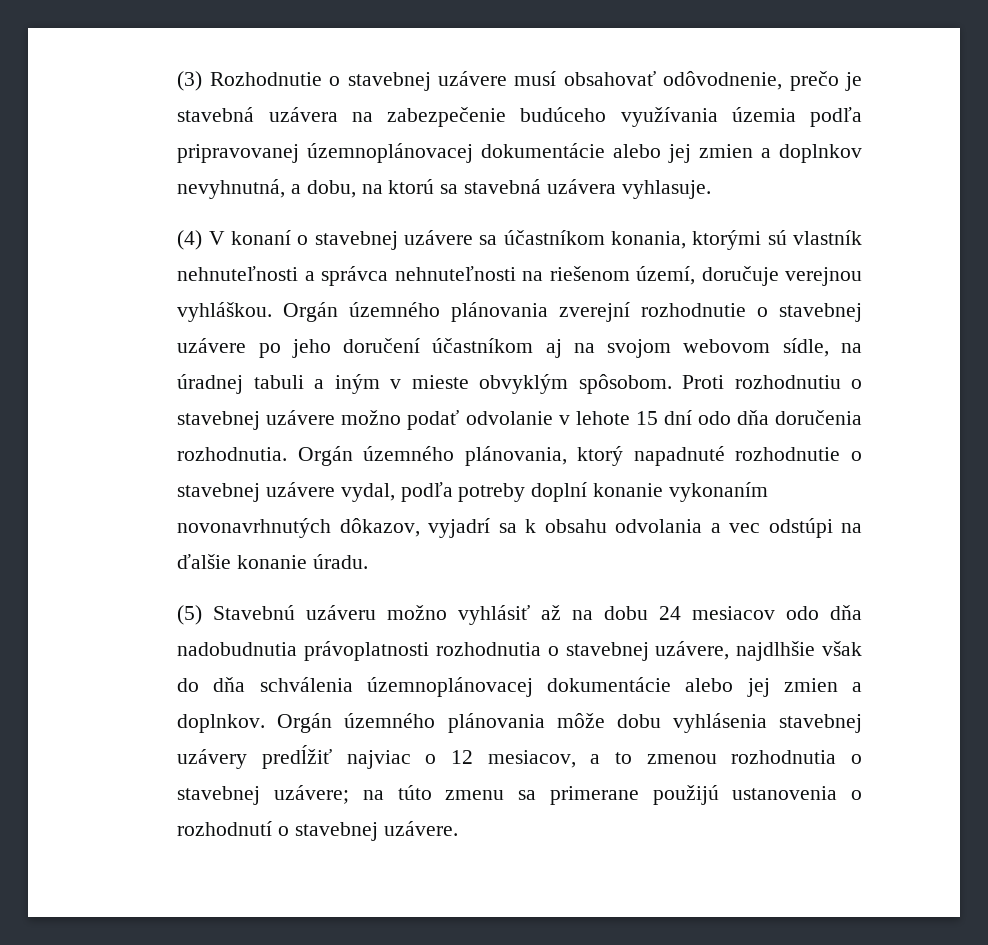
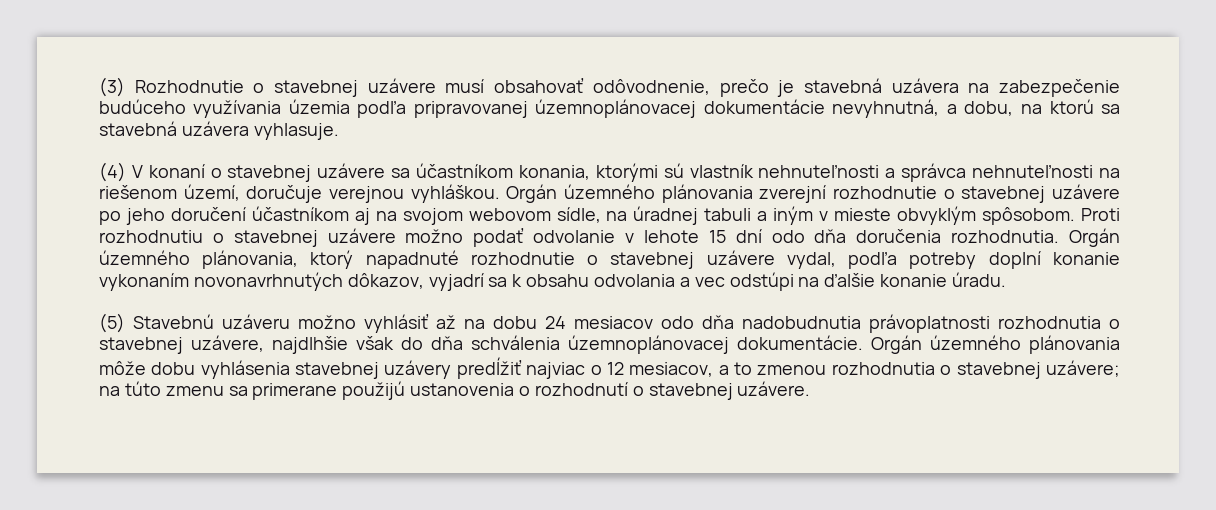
[613,144,863,163] alebo jej zmien a doplnkov -> (825, 106) none
[547,677,862,697] [177,714,266,733] dokumentácie alebo jej zmien a doplnkov. -> [736,335,863,350] dokumentácie.

